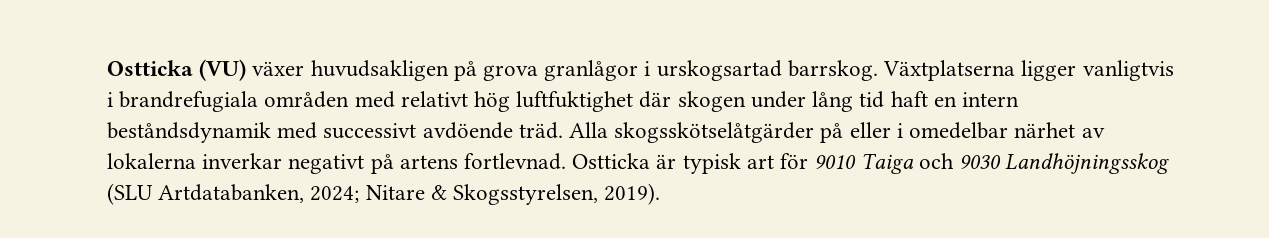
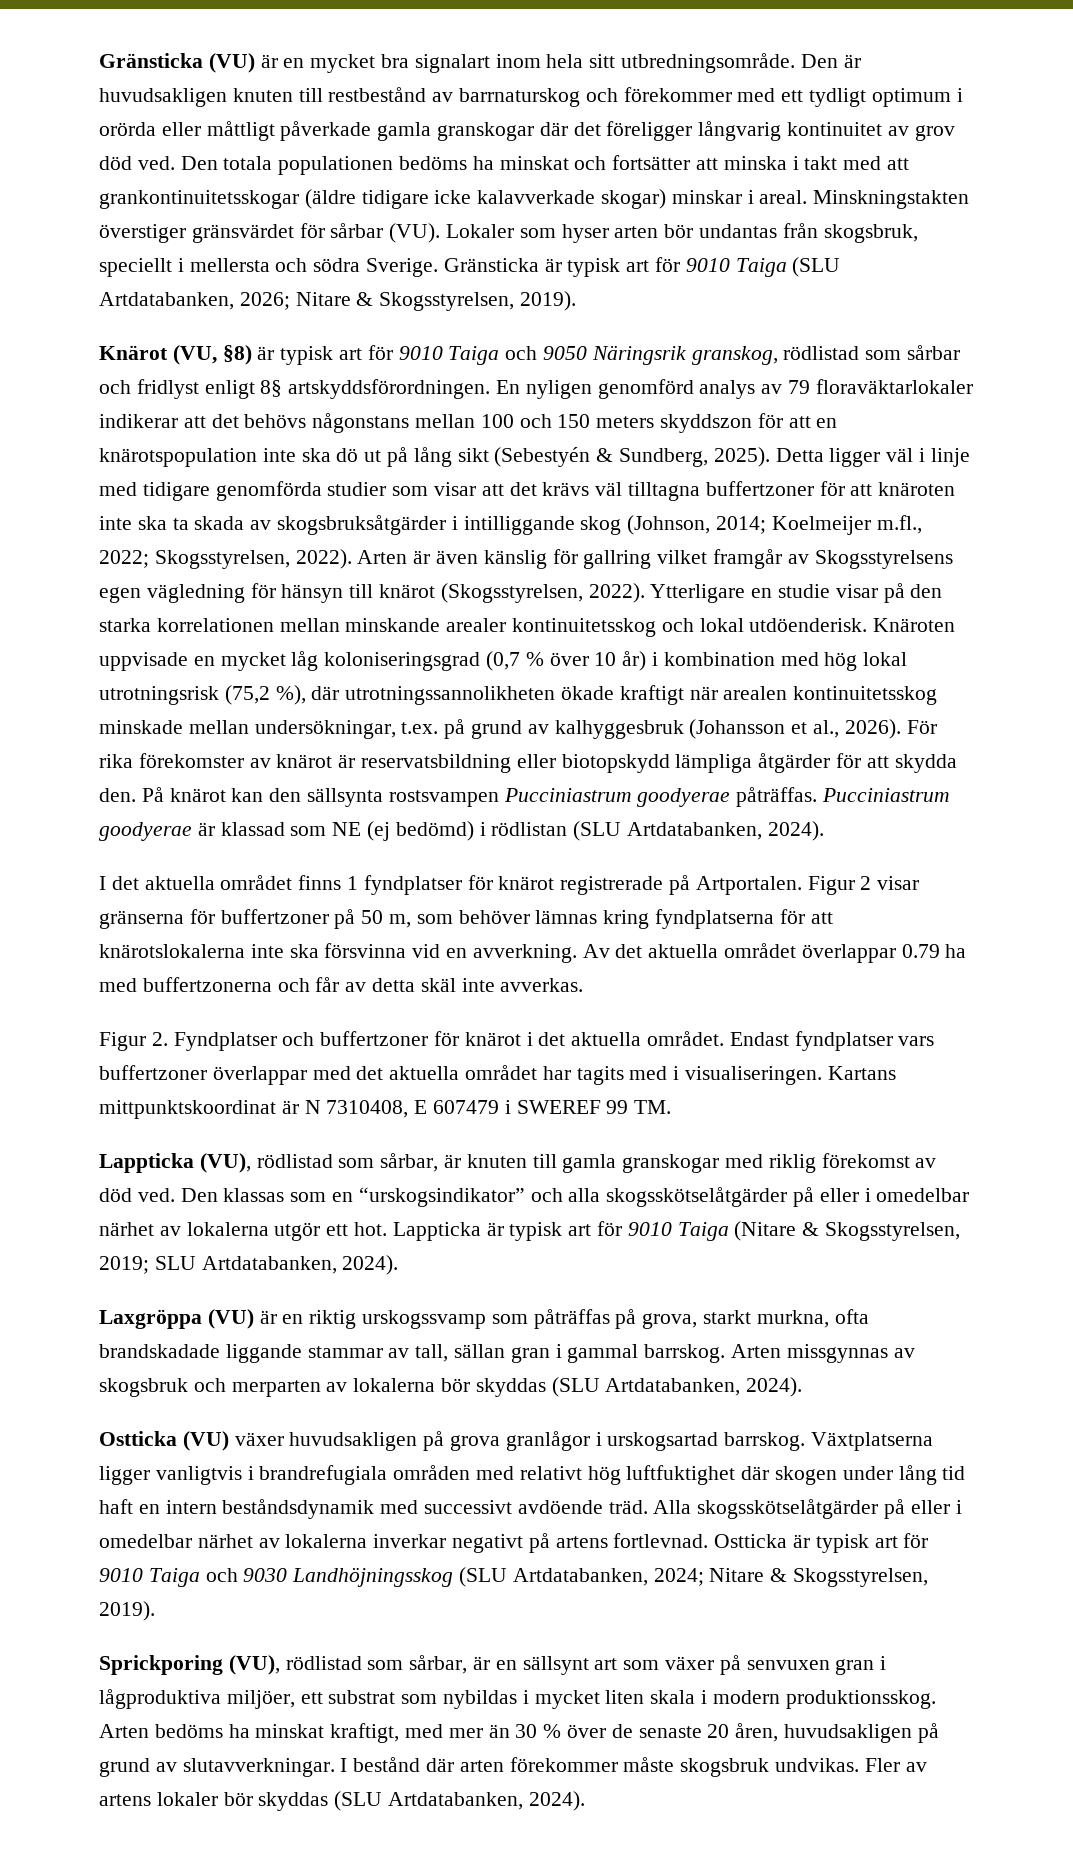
(107, 68) none -> [99,53,861,73] [99,87,963,107] [99,121,955,141] [99,155,910,175] [99,189,970,209] [99,223,918,243] [99,257,841,277] [99,291,577,311] [99,345,961,365] [99,379,973,399] [99,413,838,433] [99,447,970,467] [99,481,956,501] [99,515,922,535] [99,549,953,569] [99,583,943,603] [99,618,956,637] [99,651,908,671] [99,685,938,705] [99,719,937,739] [99,753,957,773] [99,787,951,807] [99,821,824,841] [99,875,920,895] [99,909,833,929] [99,943,967,963] [99,977,584,992] [99,1031,935,1051] [99,1065,896,1085] [99,1100,672,1119] [99,1153,937,1173] [99,1187,970,1207] [99,1221,961,1241] [99,1255,399,1275] [99,1309,869,1329] [99,1344,915,1363] [99,1377,803,1397] Gränsticka (VU) är en mycket bra signalart inom hela sitt utbredningsområde. Den är huvudsakligen knuten till restbestånd av barrnaturskog och förekommer med ett tydligt optimum i orörda eller måttligt påverkade gamla granskogar där det föreligger långvarig kontinuitet av grov död ved. Den totala populationen bedöms ha minskat och fortsätter att minska i takt med att grankontinuitetsskogar (äldre tidigare icke kalavverkade skogar) minskar i areal. Minskningstakten överstiger gränsvärdet för sårbar (VU). Lokaler som hyser arten bör undantas från skogsbruk, speciellt i mellersta och södra Sverige. Gränsticka är typisk art för 9010 Taiga (SLU Artdatabanken, 2026; Nitare & Skogsstyrelsen, 2019). // Knärot (VU, §8) är typisk art för 9010 Taiga och 9050 Näringsrik granskog, rödlistad som sårbar och fridlyst enligt 8§ artskyddsförordningen. En nyligen genomförd analys av 79 floraväktarlokaler indikerar att det behövs någonstans mellan 100 och 150 meters skyddszon för att en knärotspopulation inte ska dö ut på lång sikt (Sebestyén & Sundberg, 2025). Detta ligger väl i linje med tidigare genomförda studier som visar att det krävs väl tilltagna buffertzoner för att knäroten inte ska ta skada av skogsbruksåtgärder i intilliggande skog (Johnson, 2014; Koelmeijer m.fl., 2022; Skogsstyrelsen, 2022). Arten är även känslig för gallring vilket framgår av Skogsstyrelsens egen vägledning för hänsyn till knärot (Skogsstyrelsen, 2022). Ytterligare en studie visar på den starka korrelationen mellan minskande arealer kontinuitetsskog och lokal utdöenderisk. Knäroten uppvisade en mycket låg koloniseringsgrad (0,7 % över 10 år) i kombination med hög lokal utrotningsrisk (75,2 %), där utrotningssannolikheten ökade kraftigt när arealen kontinuitetsskog minskade mellan undersökningar, t.ex. på grund av kalhyggesbruk (Johansson et al., 2026). För rika förekomster av knärot är reservatsbildning eller biotopskydd lämpliga åtgärder för att skydda den. På knärot kan den sällsynta rostsvampen Pucciniastrum goodyerae påträffas. Pucciniastrum goodyerae är klassad som NE (ej bedömd) i rödlistan (SLU Artdatabanken, 2024). // I det aktuella området finns 1 fyndplatser för knärot registrerade på Artportalen. Figur 2 visar gränserna för buffertzoner på 50 m, som behöver lämnas kring fyndplatserna för att knärotslokalerna inte ska försvinna vid en avverkning. Av det aktuella området överlappar 0.79 ha med buffertzonerna och får av detta skäl inte avverkas. // Figur 2. Fyndplatser och buffertzoner för knärot i det aktuella området. Endast fyndplatser vars buffertzoner överlappar med det aktuella området har tagits med i visualiseringen. Kartans mittpunktskoordinat är N 7310408, E 607479 i SWEREF 99 TM. // Lappticka (VU), rödlistad som sårbar, är knuten till gamla granskogar med riklig förekomst av död ved. Den klassas som en “urskogsindikator” och alla skogsskötselåtgärder på eller i omedelbar närhet av lokalerna utgör ett hot. Lappticka är typisk art för 9010 Taiga (Nitare & Skogsstyrelsen, 2019; SLU Artdatabanken, 2024). // Laxgröppa (VU) är en riktig urskogssvamp som påträffas på grova, starkt murkna, ofta brandskadade liggande stammar av tall, sällan gran i gammal barrskog. Arten missgynnas av skogsbruk och merparten av lokalerna bör skyddas (SLU Artdatabanken, 2024). //
(661, 194) none -> [99,1655,887,1675] [99,1689,936,1709] [99,1723,939,1743] [99,1757,927,1777] [99,1791,585,1811] // Sprickporing (VU), rödlistad som sårbar, är en sällsynt art som växer på senvuxen gran i lågproduktiva miljöer, ett substrat som nybildas i mycket liten skala i modern produktionsskog. Arten bedöms ha minskat kraftigt, med mer än 30 % över de senaste 20 åren, huvudsakligen på grund av slutavverkningar. I bestånd där arten förekommer måste skogsbruk undvikas. Fler av artens lokaler bör skyddas (SLU Artdatabanken, 2024).

